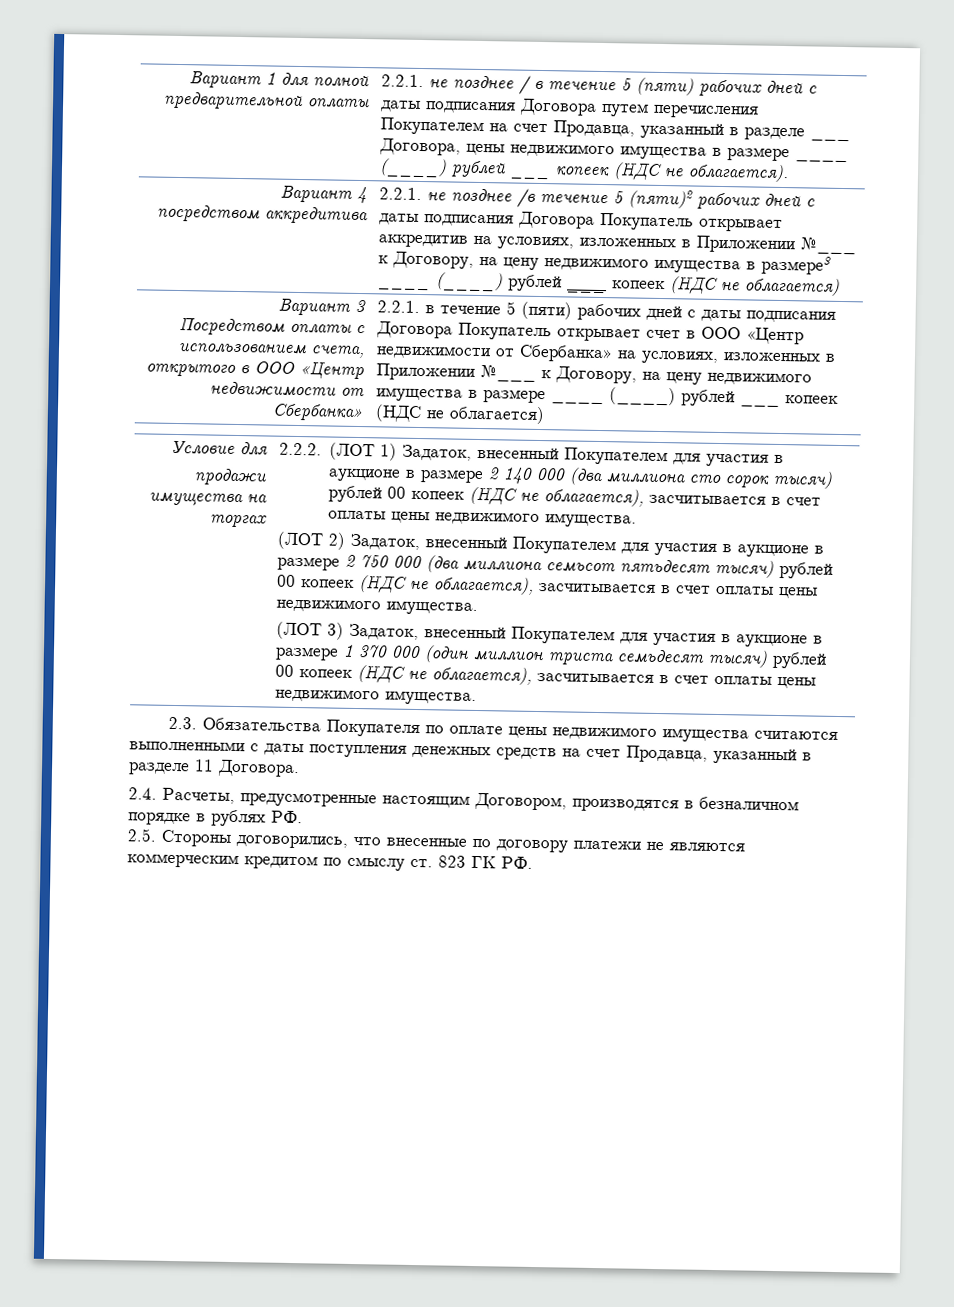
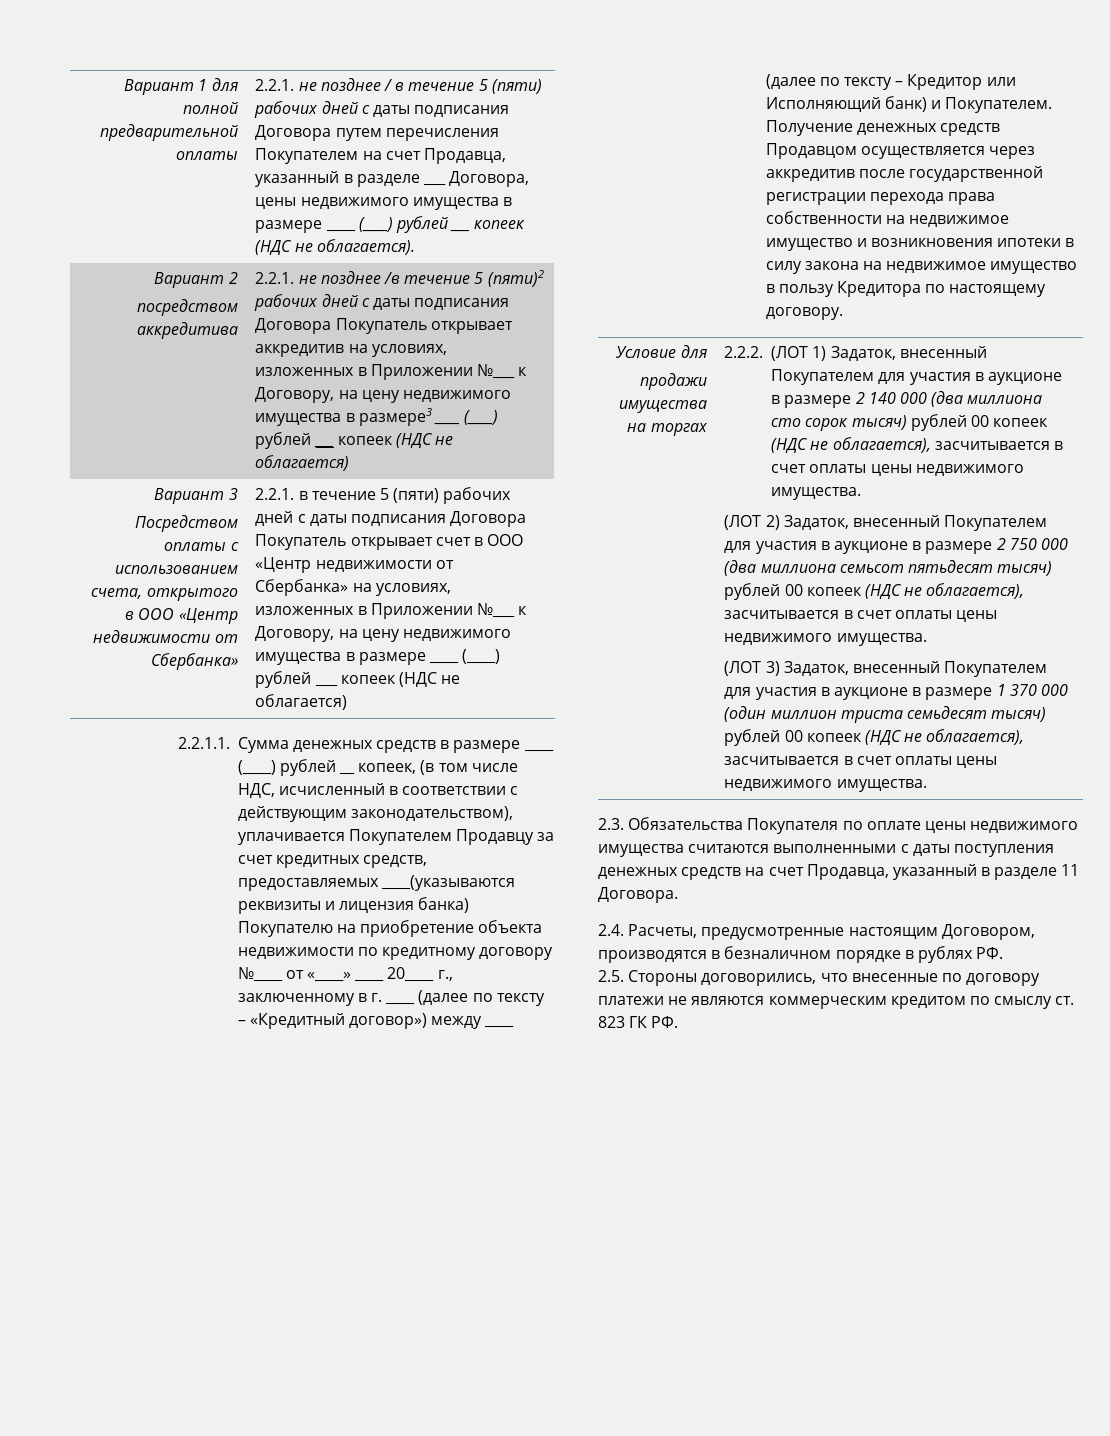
[356,186,367,204] 4 -> [228,272,238,284] 2
(546, 415) none -> [177,737,554,753] [237,759,518,776] [237,783,519,798] [237,806,513,822] [237,829,555,845] [237,855,427,868] [237,875,515,891] [237,897,470,914] [237,920,543,937] [237,947,554,960] [237,967,453,982] [237,993,382,1006] [385,990,545,1006] [237,1013,515,1029] [765,74,1016,90] [765,96,1053,113] [765,120,1000,136] [765,143,1035,159] [765,166,1043,182] [765,192,995,205] [765,211,1009,227] [765,238,1075,251] [765,261,1078,274] [765,281,1047,297] [765,307,843,320] // 2.2.1.1. Сумма денежных средств в размере ____ (____) рублей __ копеек, (в том числе НДС, исчисленный в соответствии с действующим законодательством), уплачивается Покупателем Продавцу за счет кредитных средств, предоставляемых ____(указываются реквизиты и лицензия банка) Покупателю на приобретение объекта недвижимости по кредитному договору №____ от «____» ____ 20____ г., заключенному в г. ____ (далее по тексту – «Кредитный договор») между ____ (далее по тексту – Кредитор или Исполняющий банк) и Покупателем. Получение денежных средств Продавцом осуществляется через аккредитив после государственной регистрации перехода права собственности на недвижимое имущество и возникновения ипотеки в силу закона на недвижимое имущество в пользу Кредитора по настоящему договору.

